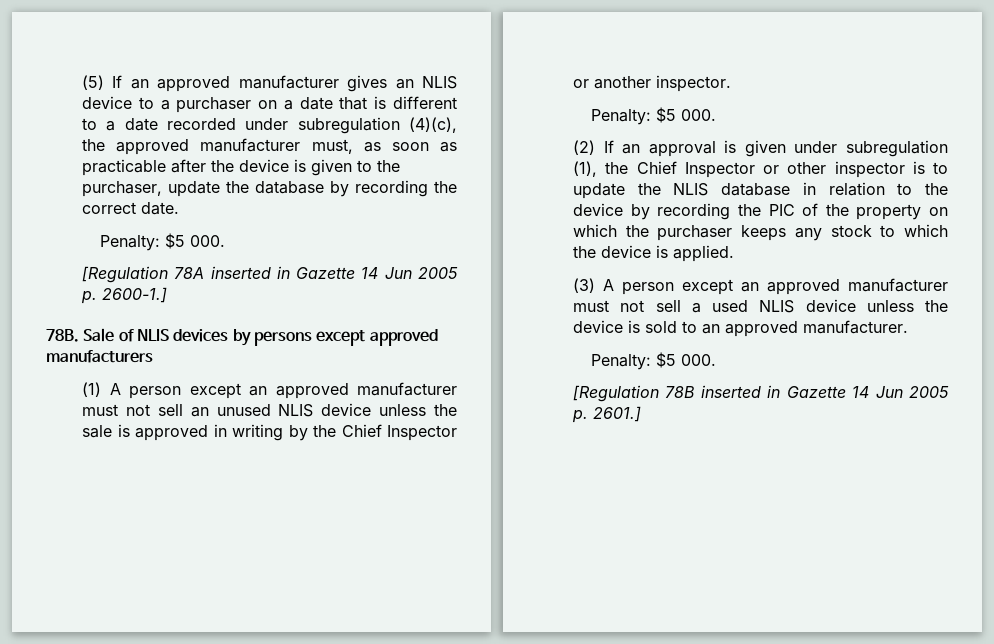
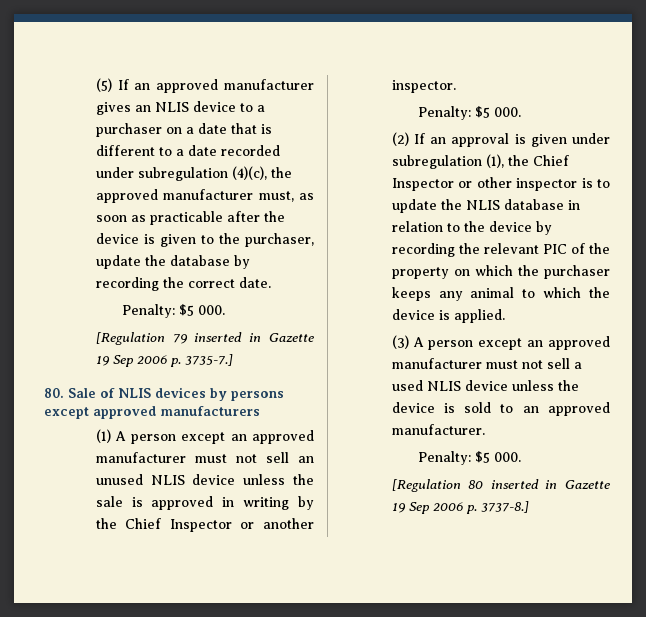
[174,266,458,279] [81,287,168,304] [46,329,79,342] 78A inserted in Gazette 14 Jun 2005 p. 2600-1.] // 78B. -> [172,332,315,344] [95,354,233,367] [44,388,64,398] 79 inserted in Gazette 19 Sep 2006 p. 3735-7.] // 80.
(761, 210) none -> [483,243,539,254] relevant
[830,225,872,237] stock -> [470,287,515,298] animal
[665,385,949,398] [572,406,642,423] 78B inserted in Gazette 14 Jun 2005 p. 2601.] -> [468,479,610,489] [391,501,529,514] 80 inserted in Gazette 19 Sep 2006 p. 3737-8.]

